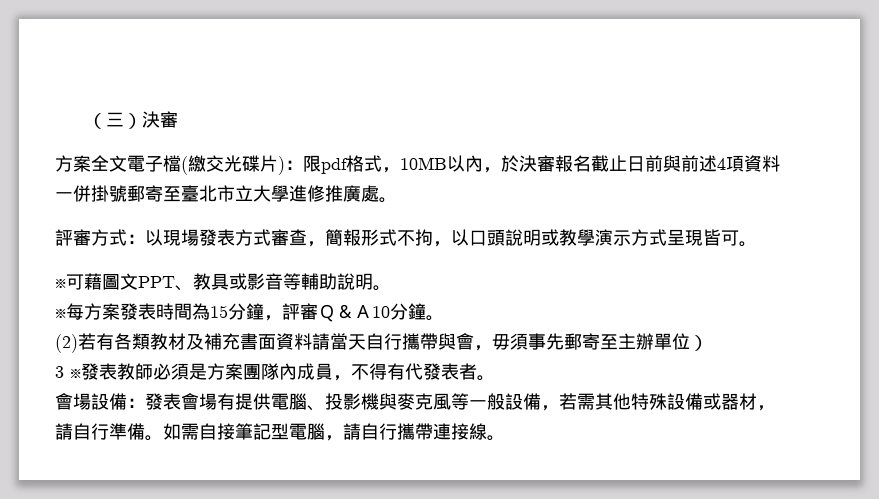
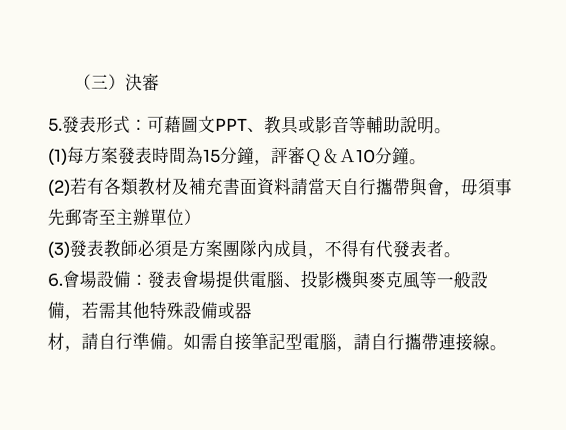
[55,155,780,175] [55,185,397,203] [55,229,757,247] [55,279,66,288] 方案全文電子檔(繳交光碟片)：限pdf格式，10MB以內，於決審報名截止日前與前述4項資料一併掛號郵寄至臺北市立大學進修推廣處。 // 評審方式：以現場發表方式審查，簡報形式不拘，以口頭說明或教學演示方式呈現皆可。 // ※ -> [48,115,148,134] 5.發表形式：
[55,309,66,318] ※ -> [48,148,68,166] (1)
[55,366,81,378] 3 ※ -> [47,241,70,259] (3)
(495, 378) none -> [47,272,63,287] 6.
[217,393,235,410] 有 -> (216, 279) none
(739, 401) none -> (252, 310) //

